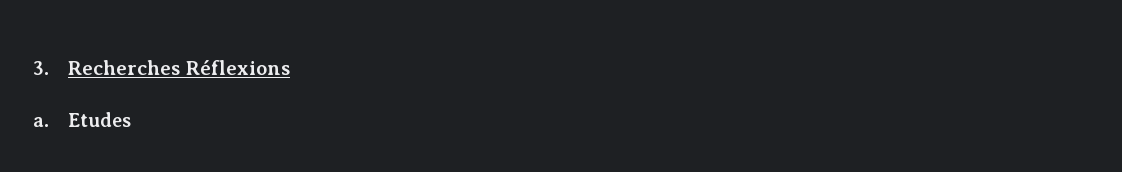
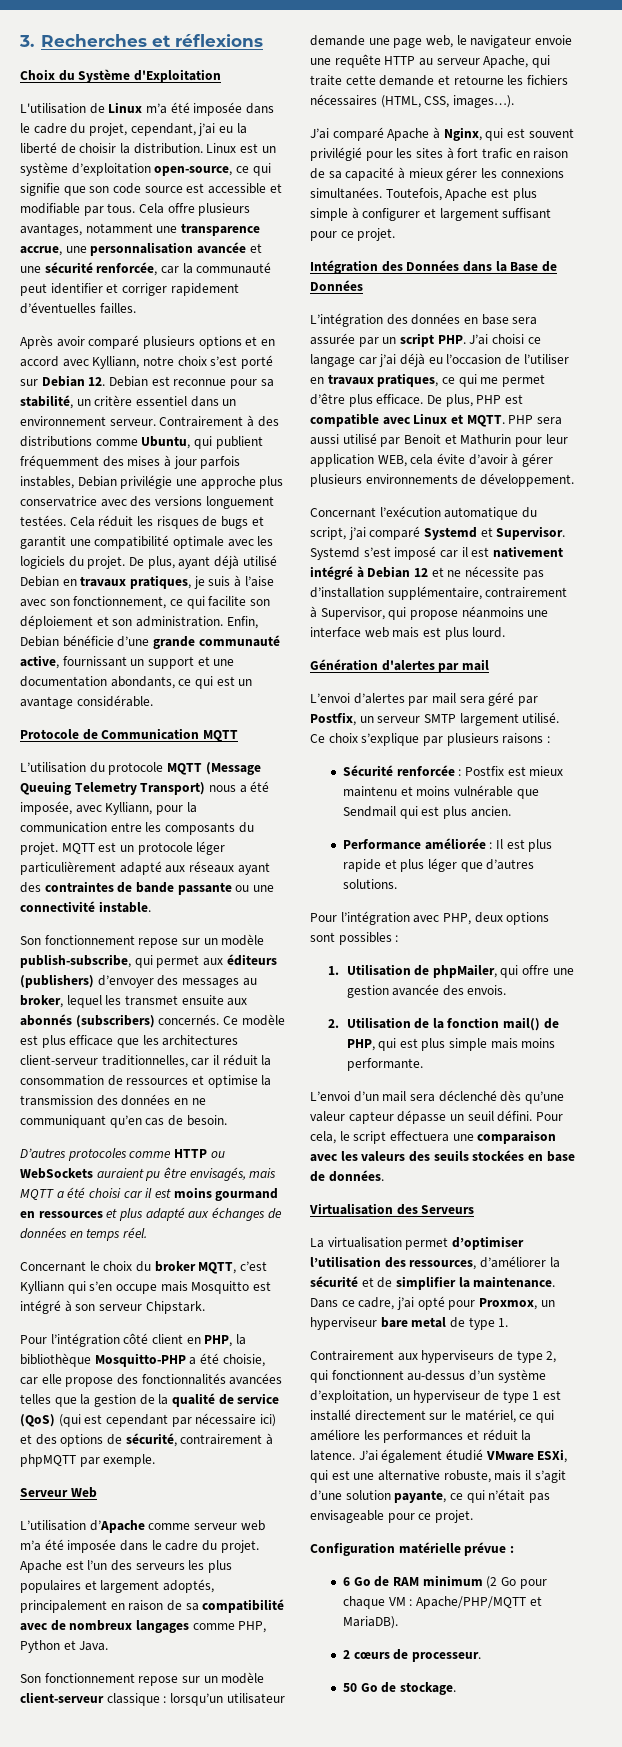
[185,60,290,75] [33,112,132,127] Réflexions // a. Etudes -> [151,34,263,47] [20,69,221,83] [20,102,274,116] [20,123,247,136] [20,142,276,154] [20,162,271,176] [20,183,282,196] [20,203,251,216] [20,223,260,236] [20,242,262,256] [20,262,272,276] [20,283,239,296] [20,302,136,314] [20,335,275,349] [20,355,273,369] [20,375,274,389] [20,395,237,409] [20,415,279,427] [20,436,263,449] [20,455,241,469] [20,475,284,489] [20,496,274,509] [20,515,264,529] [20,535,274,549] [20,555,277,569] [20,575,274,589] [20,596,270,609] [20,615,258,629] [20,635,280,649] [20,655,235,669] [20,676,253,689] [20,695,153,709] [20,728,238,742] [20,762,261,775] [20,781,270,795] [20,801,197,815] [20,822,254,835] [20,841,226,855] [20,861,270,875] [20,881,274,895] [20,901,151,913] [20,934,265,948] [20,954,277,968] [20,974,257,988] [20,995,248,1008] [20,1014,285,1028] [20,1035,239,1048] [20,1054,272,1068] [20,1075,272,1088] [20,1094,206,1106] [20,1115,227,1128] [20,1148,225,1161] [20,1167,277,1181] [20,1187,279,1201] [20,1207,282,1221] [20,1227,147,1241] [20,1261,267,1274] [20,1281,271,1294] [20,1300,205,1314] [20,1333,246,1347] [20,1353,265,1367] [20,1373,283,1387] [20,1393,280,1407] [20,1413,276,1427] [20,1433,273,1447] [20,1454,156,1467] [20,1487,97,1498] [20,1520,265,1533] [20,1539,259,1553] [20,1560,232,1573] [20,1579,214,1593] [20,1599,285,1613] [20,1620,267,1633] [20,1640,109,1653] [20,1672,265,1686] [20,1692,285,1706] [310,35,572,48] [310,54,550,68] [310,75,568,86] [310,94,514,108] [310,127,574,141] [310,147,569,161] [310,167,564,181] [310,187,537,201] [310,207,552,221] [310,228,396,241] [310,260,557,274] [310,280,363,291] [310,313,538,327] [310,333,541,347] [310,353,569,367] [310,373,545,387] [310,393,523,407] [310,413,562,427] [310,433,568,447] [310,453,553,467] [310,473,574,487] [310,506,537,520] [310,526,566,540] [310,546,563,560] [310,566,544,580] [310,586,568,600] [310,606,549,620] [310,627,506,640] [310,659,489,673] [310,692,538,706] [310,712,560,726] [310,733,550,746] [343,765,564,776] [343,785,539,799] [343,806,511,819] [343,838,553,852] [343,858,535,872] [343,879,398,889] [310,911,550,925] [310,932,399,945] [328,964,574,978] [346,984,507,998] [328,1017,559,1031] [346,1038,556,1051] [346,1058,423,1071] [310,1090,564,1104] [310,1110,563,1124] [310,1130,557,1144] [310,1150,575,1162] [310,1170,384,1182] [309,1203,475,1215] [310,1236,524,1250] [310,1256,560,1270] [310,1276,556,1290] [310,1296,555,1310] [310,1317,509,1330] [310,1350,557,1363] [310,1369,546,1383] [310,1390,561,1403] [310,1409,554,1423] [310,1429,532,1443] [310,1449,568,1463] [310,1470,566,1483] [310,1489,550,1503] [310,1510,473,1523] [310,1542,514,1556] [343,1575,547,1589] [343,1596,542,1609] [343,1616,399,1629] [343,1649,482,1662] [343,1682,457,1695] et réflexions // Choix du Système d'Exploitation // L'utilisation de Linux m’a été imposée dans le cadre du projet, cependant, j’ai eu la liberté de choisir la distribution. Linux est un système d’exploitation open-source, ce qui signifie que son code source est accessible et modifiable par tous. Cela offre plusieurs avantages, notamment une transparence accrue, une personnalisation avancée et une sécurité renforcée, car la communauté peut identifier et corriger rapidement d’éventuelles failles. // Après avoir comparé plusieurs options et en accord avec Kylliann, notre choix s’est porté sur Debian 12. Debian est reconnue pour sa stabilité, un critère essentiel dans un environnement serveur. Contrairement à des distributions comme Ubuntu, qui publient fréquemment des mises à jour parfois instables, Debian privilégie une approche plus conservatrice avec des versions longuement testées. Cela réduit les risques de bugs et garantit une compatibilité optimale avec les logiciels du projet. De plus, ayant déjà utilisé Debian en travaux pratiques, je suis à l’aise avec son fonctionnement, ce qui facilite son déploiement et son administration. Enfin, Debian bénéficie d’une grande communauté active, fournissant un support et une documentation abondants, ce qui est un avantage considérable. // Protocole de Communication MQTT // L’utilisation du protocole MQTT (Message Queuing Telemetry Transport) nous a été imposée, avec Kylliann, pour la communication entre les composants du projet. MQTT est un protocole léger particulièrement adapté aux réseaux ayant des contraintes de bande passante ou une connectivité instable. // Son fonctionnement repose sur un modèle publish-subscribe, qui permet aux éditeurs (publishers) d’envoyer des messages au broker, lequel les transmet ensuite aux abonnés (subscribers) concernés. Ce modèle est plus efficace que les architectures client-serveur traditionnelles, car il réduit la consommation de ressources et optimise la transmission des données en ne communiquant qu’en cas de besoin. // D’autres protocoles comme HTTP ou WebSockets auraient pu être envisagés, mais MQTT a été choisi car il est moins gourmand en ressources et plus adapté aux échanges de données en temps réel. // Concernant le choix du broker MQTT, c’est Kylliann qui s’en occupe mais Mosquitto est intégré à son serveur Chipstark. // Pour l’intégration côté client en PHP, la bibliothèque Mosquitto-PHP a été choisie, car elle propose des fonctionnalités avancées telles que la gestion de la qualité de service (QoS) (qui est cependant par nécessaire ici) et des options de sécurité, contrairement à phpMQTT par exemple. // Serveur Web // L’utilisation d’Apache comme serveur web m’a été imposée dans le cadre du projet. Apache est l’un des serveurs les plus populaires et largement adoptés, principalement en raison de sa compatibilité avec de nombreux langages comme PHP, Python et Java. // Son fonctionnement repose sur un modèle client-serveur classique : lorsqu’un utilisateur demande une page web, le navigateur envoie une requête HTTP au serveur Apache, qui traite cette demande et retourne les fichiers nécessaires (HTML, CSS, images…). // J’ai comparé Apache à Nginx, qui est souvent privilégié pour les sites à fort trafic en raison de sa capacité à mieux gérer les connexions simultanées. Toutefois, Apache est plus simple à configurer et largement suffisant pour ce projet. // Intégration des Données dans la Base de Données // L’intégration des données en base sera assurée par un script PHP. J’ai choisi ce langage car j’ai déjà eu l’occasion de l’utiliser en travaux pratiques, ce qui me permet d’être plus efficace. De plus, PHP est compatible avec Linux et MQTT. PHP sera aussi utilisé par Benoit et Mathurin pour leur application WEB, cela évite d’avoir à gérer plusieurs environnements de développement. // Concernant l’exécution automatique du script, j’ai comparé Systemd et Supervisor. Systemd s’est imposé car il est nativement intégré à Debian 12 et ne nécessite pas d’installation supplémentaire, contrairement à Supervisor, qui propose néanmoins une interface web mais est plus lourd. // Génération d'alertes par mail // L’envoi d’alertes par mail sera géré par Postfix, un serveur SMTP largement utilisé. Ce choix s’explique par plusieurs raisons : // Sécurité renforcée : Postfix est mieux maintenu et moins vulnérable que Sendmail qui est plus ancien. // Performance améliorée : Il est plus rapide et plus léger que d’autres solutions. // Pour l’intégration avec PHP, deux options sont possibles : // 1. Utilisation de phpMailer, qui offre une gestion avancée des envois. // 2. Utilisation de la fonction mail() de PHP, qui est plus simple mais moins performante. // L’envoi d’un mail sera déclenché dès qu’une valeur capteur dépasse un seuil défini. Pour cela, le script effectuera une comparaison avec les valeurs des seuils stockées en base de données. // Virtualisation des Serveurs // La virtualisation permet d’optimiser l’utilisation des ressources, d’améliorer la sécurité et de simplifier la maintenance. Dans ce cadre, j’ai opté pour Proxmox, un hyperviseur bare metal de type 1. // Contrairement aux hyperviseurs de type 2, qui fonctionnent au-dessus d’un système d’exploitation, un hyperviseur de type 1 est installé directement sur le matériel, ce qui améliore les performances et réduit la latence. J’ai également étudié VMware ESXi, qui est une alternative robuste, mais il s’agit d’une solution payante, ce qui n’était pas envisageable pour ce projet. // Configuration matérielle prévue : // 6 Go de RAM minimum (2 Go pour chaque VM : Apache/PHP/MQTT et MariaDB). // 2 cœurs de processeur. // 50 Go de stockage.

